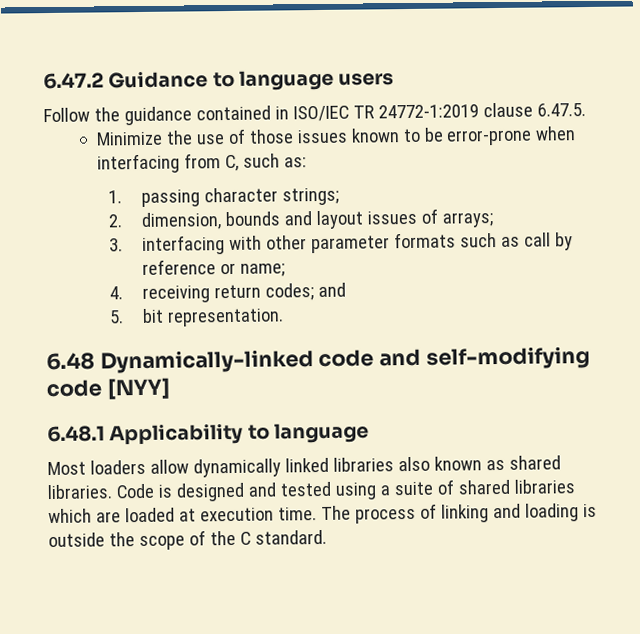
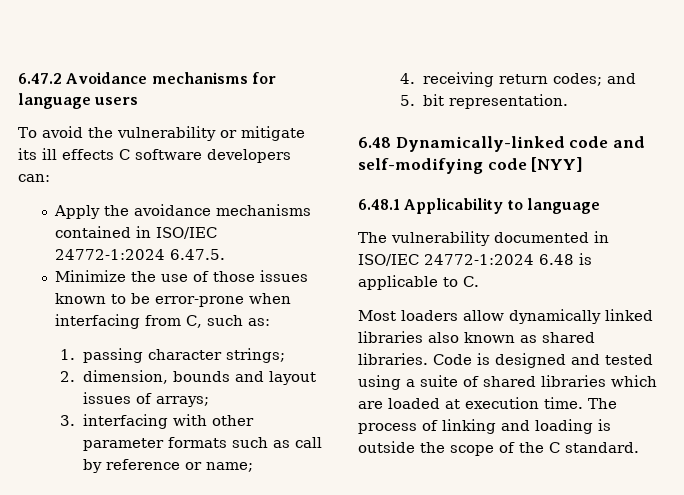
[108,71,235,89] Guidance to -> [66,72,276,84] Avoidance mechanisms for
[43,102,533,126] Follow the guidance contained in ISO/IEC TR 24772-1:2019 clause -> [18,126,305,141] [18,148,291,163] [18,174,50,182] [54,204,312,219] [55,226,218,239] [55,249,166,260] To avoid the vulnerability or mitigate its ill effects C software developers can: // Apply the avoidance mechanisms contained in ISO/IEC 24772-1:2024
(369, 433) none -> [358,231,609,246] [358,253,592,266] [358,275,479,290] // The vulnerability documented in ISO/IEC 24772-1:2024 6.48 is applicable to C.

